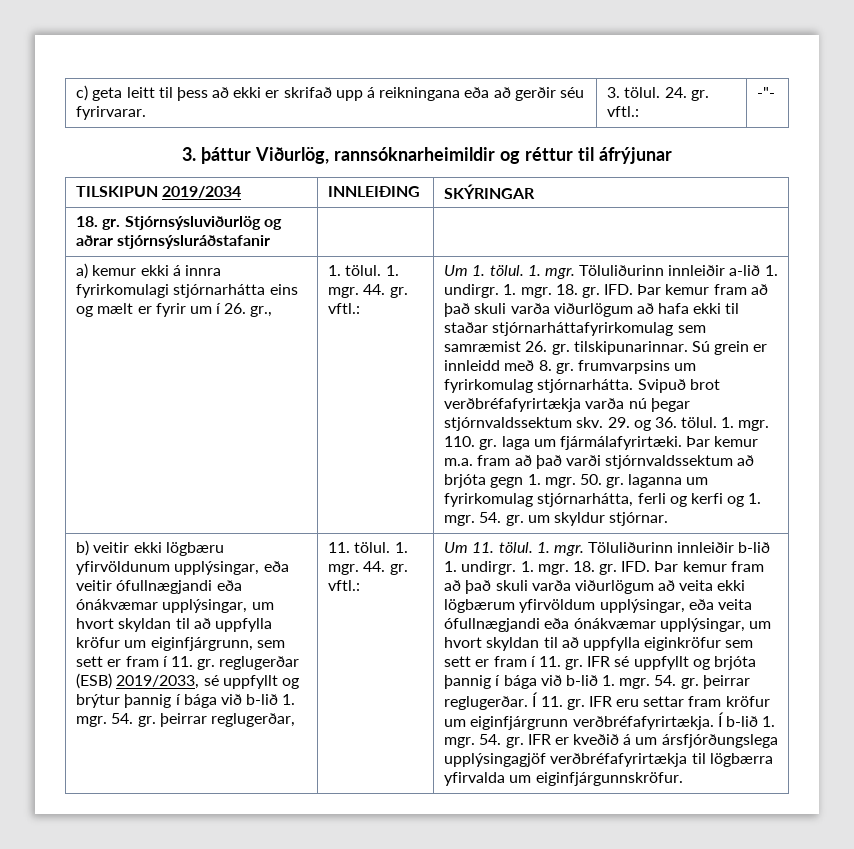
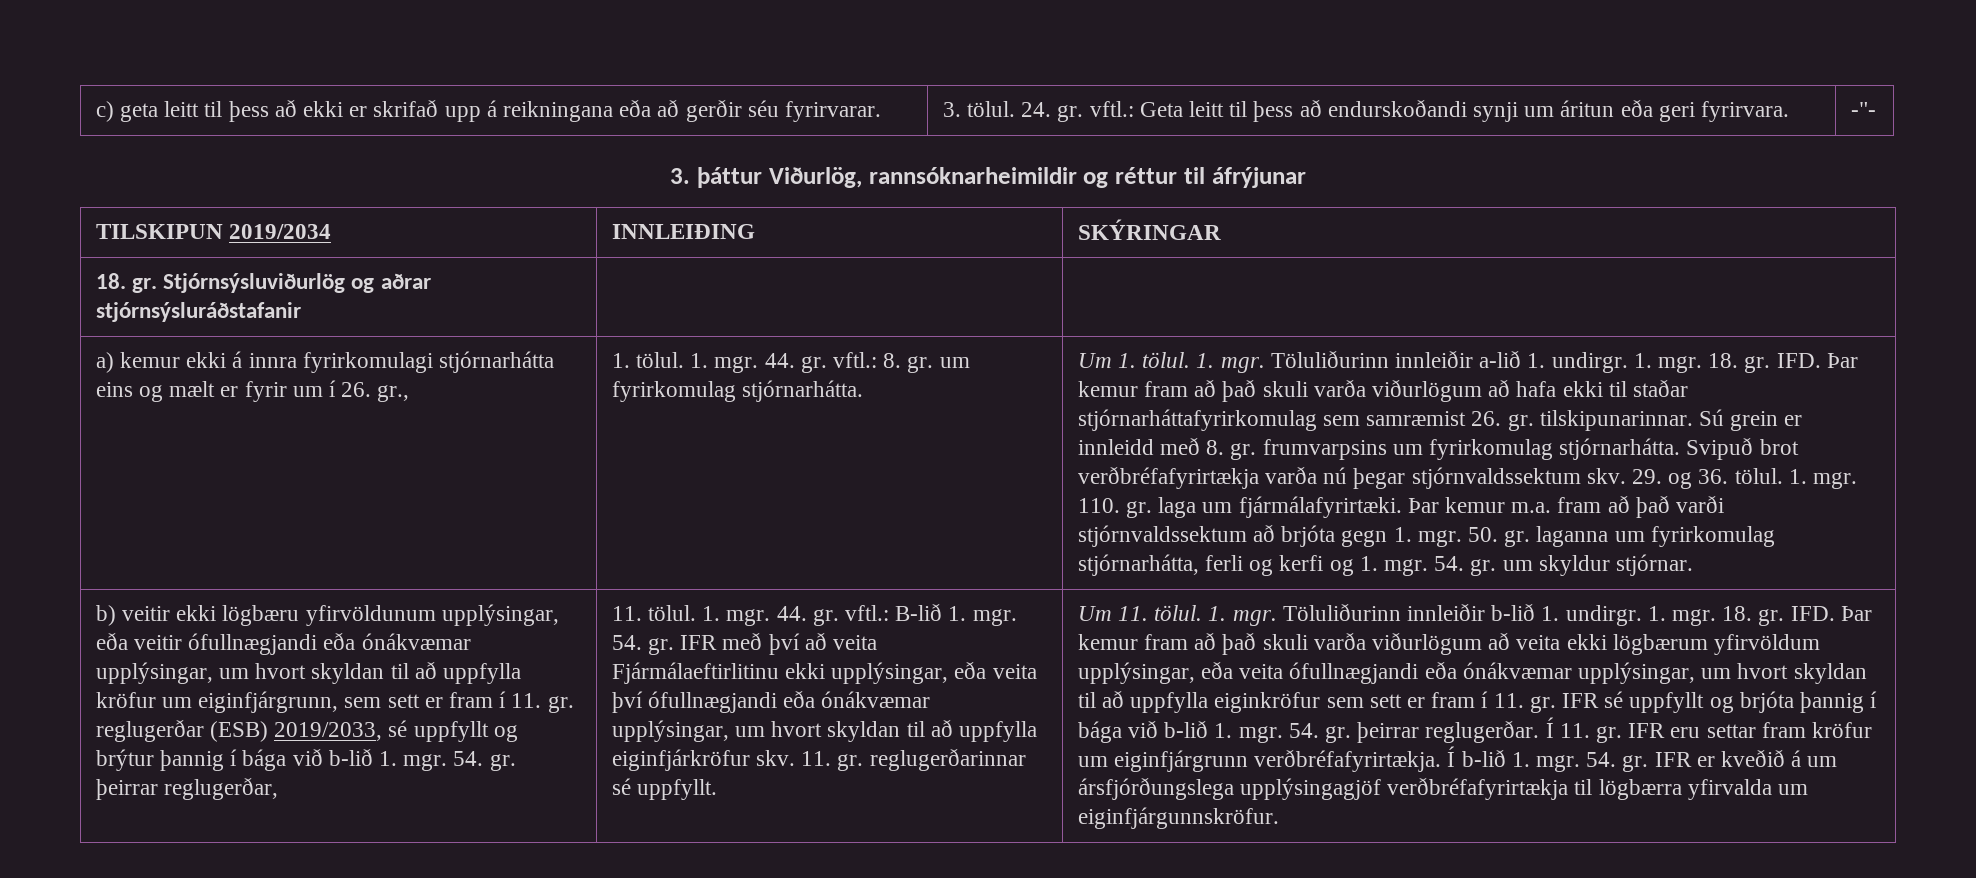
(640, 111) none -> [1139,99,1790,122] Geta leitt til þess að endurskoðandi synji um áritun eða geri fyrirvara.
(361, 308) none -> [883,353,970,373] [611,380,863,402] 8. gr. um fyrirkomulag stjórnarhátta.
(361, 585) none -> [895,603,1017,626] [611,632,878,655] [611,661,1037,684] [611,690,931,713] [611,719,1038,742] [611,748,1026,771] [611,778,717,800] B-lið 1. mgr. 54. gr. IFR með því að veita Fjármálaeftirlitinu ekki upplýsingar, eða veita því ófullnægjandi eða ónákvæmar upplýsingar, um hvort skyldan til að uppfylla eiginfjárkröfur skv. 11. gr. reglugerðarinnar sé uppfyllt.

